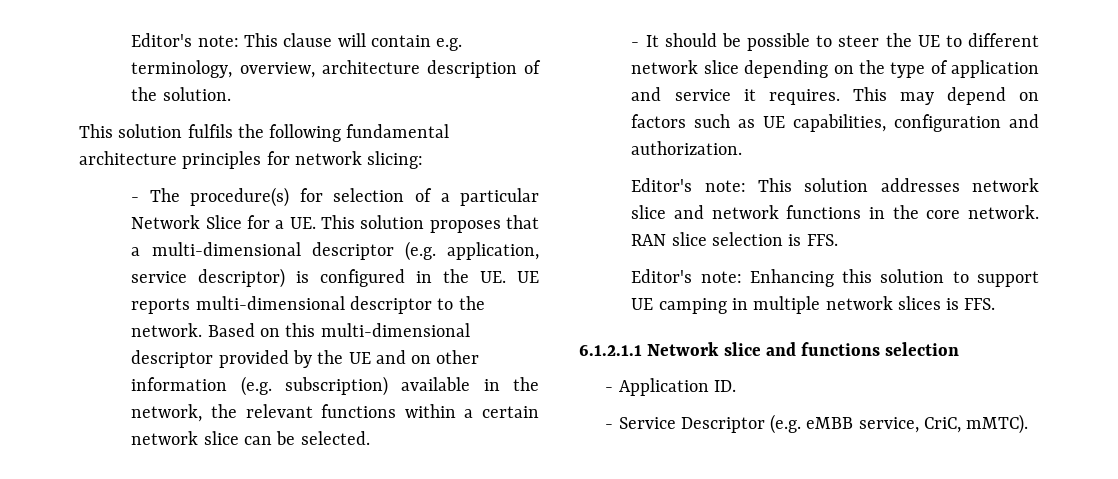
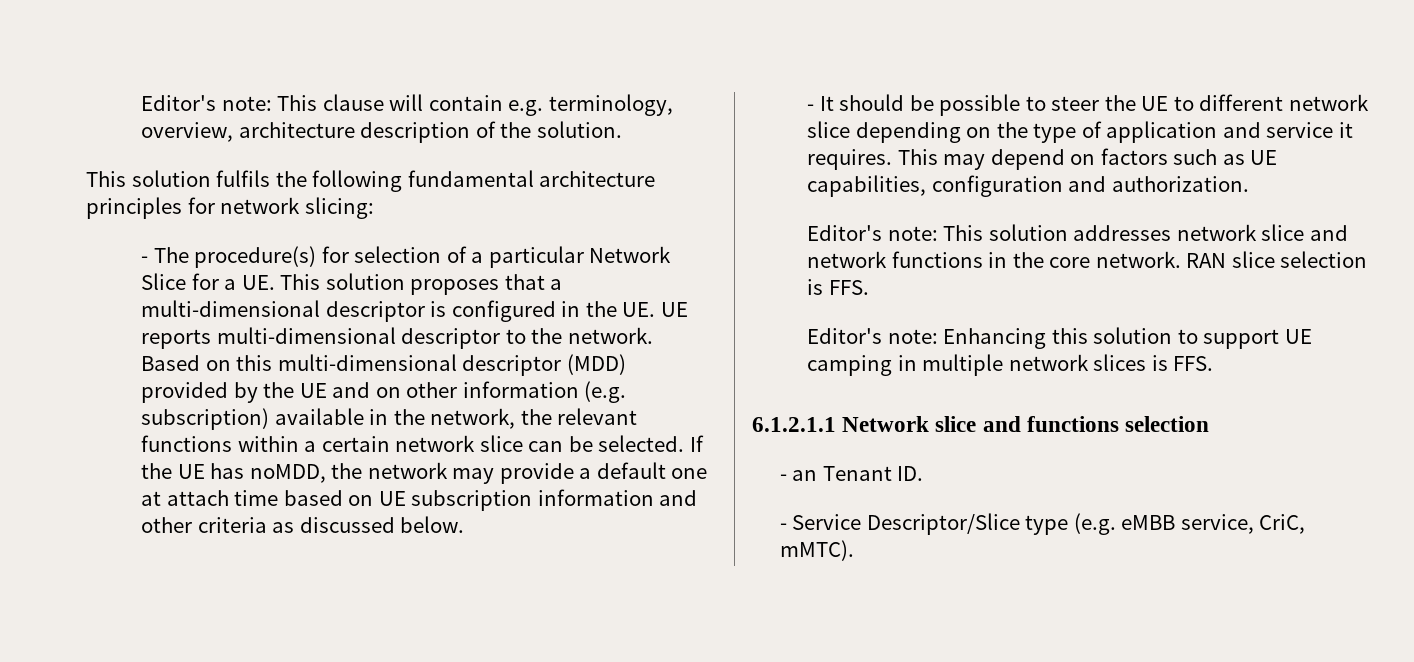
[404,241,539,261] [131,268,286,288] (e.g. application, service descriptor) -> (425, 311) none
(214, 359) none -> [566,354,626,375] (MDD)
(370, 438) none -> [689,435,704,452] [141,462,708,484] [141,489,698,511] [141,516,465,533] If the UE has noMDD, the network may provide a default one at attach time based on UE subscription information and other criteria as discussed below.
[618,378,709,396] Application -> [792,466,892,481] an Tenant
[680,417,765,433] Descriptor -> [866,513,1069,535] Descriptor/Slice type

